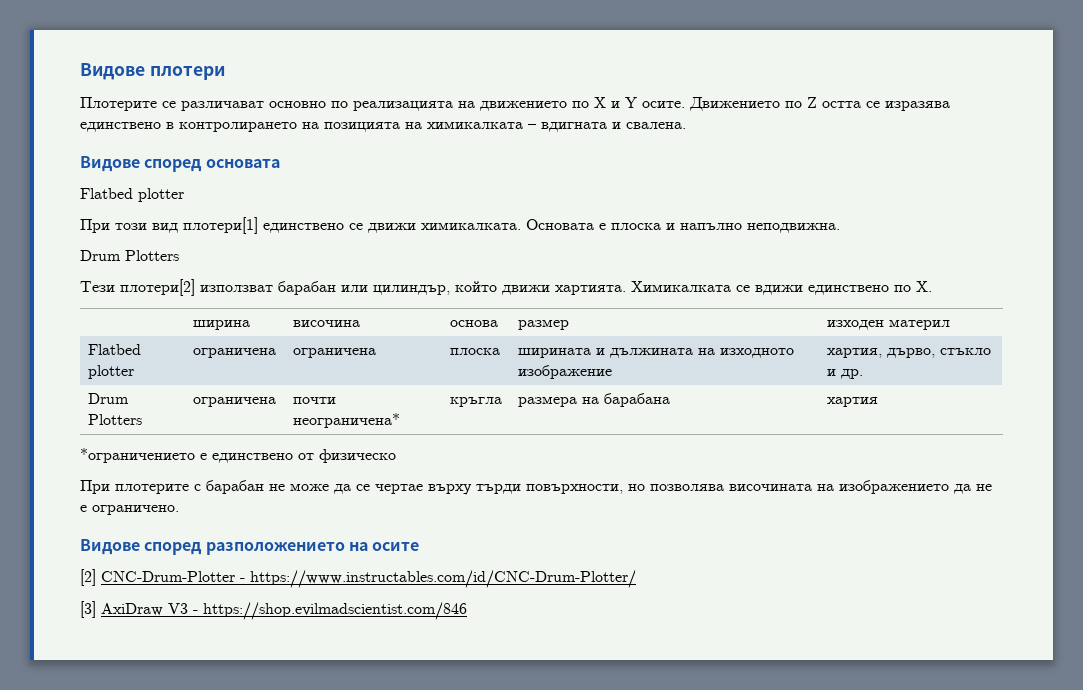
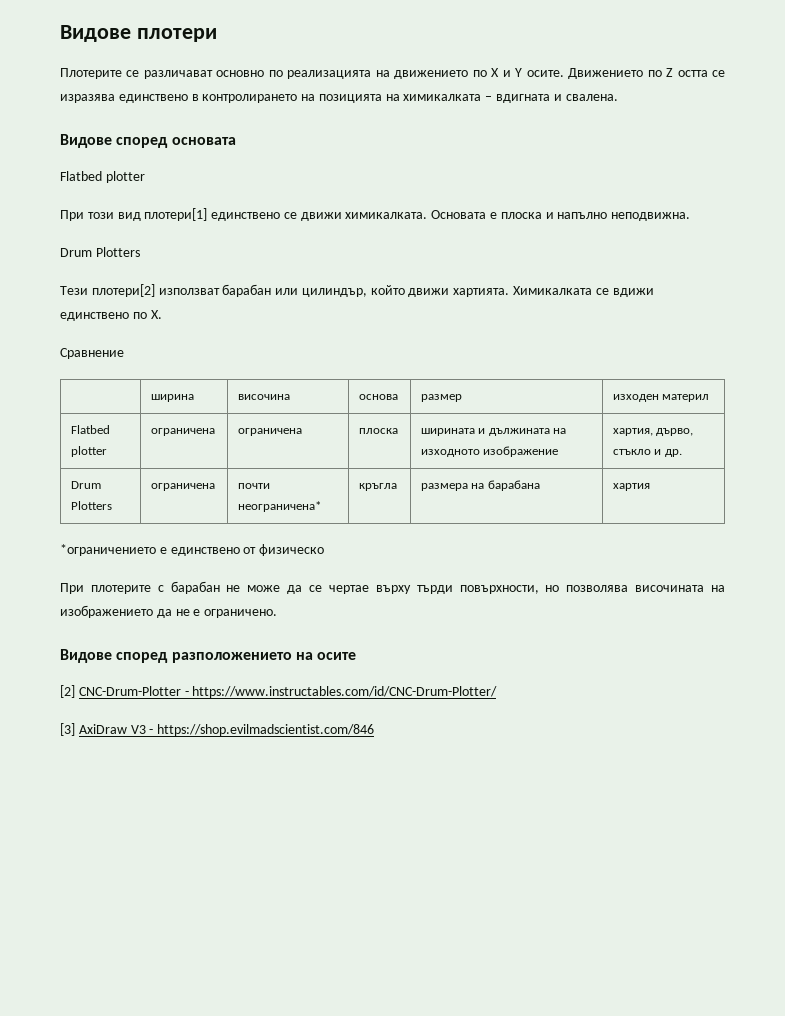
(932, 286) none -> [60,348,124,359] // Сравнение

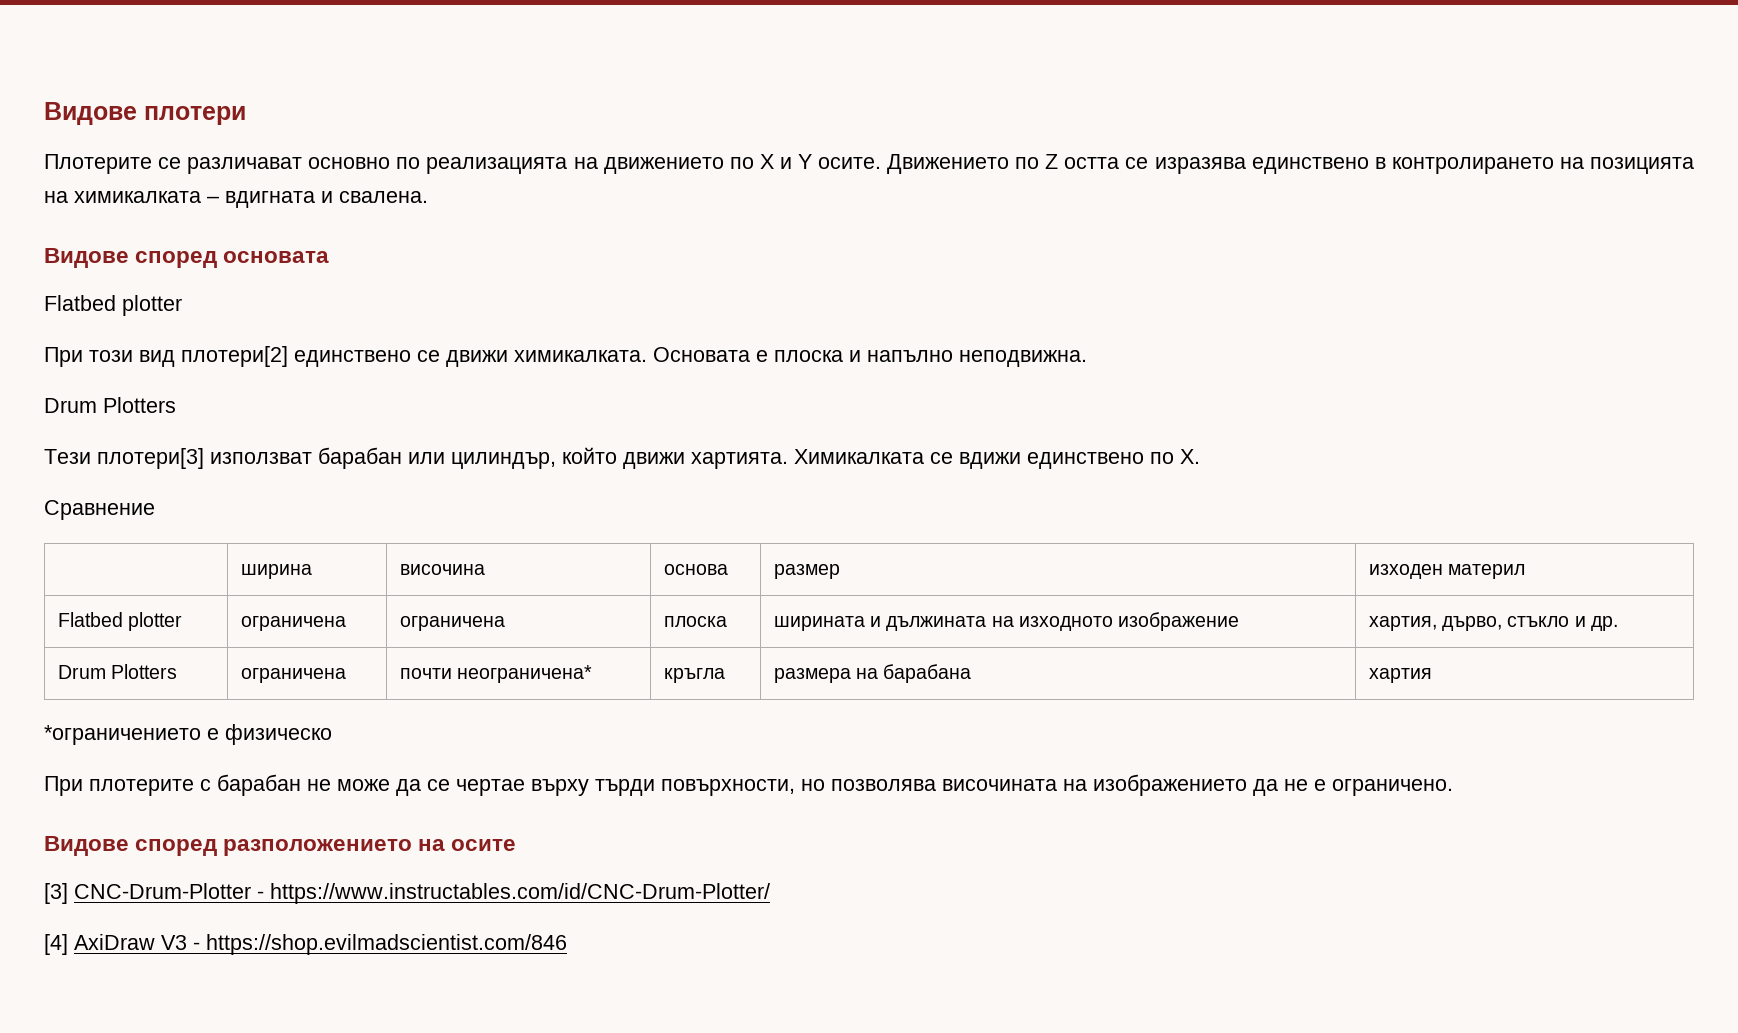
[144,208,208,221] плотери[1] -> [181,346,288,367] плотери[2]
[91,284,155,297] плотери[2] -> [97,448,204,469] плотери[3]
[170,547,257,556] единствено от -> (219, 734) none
[60,685,75,698] [2] -> [44,883,68,904] [3]
[60,723,75,736] [3] -> [44,934,68,955] [4]

